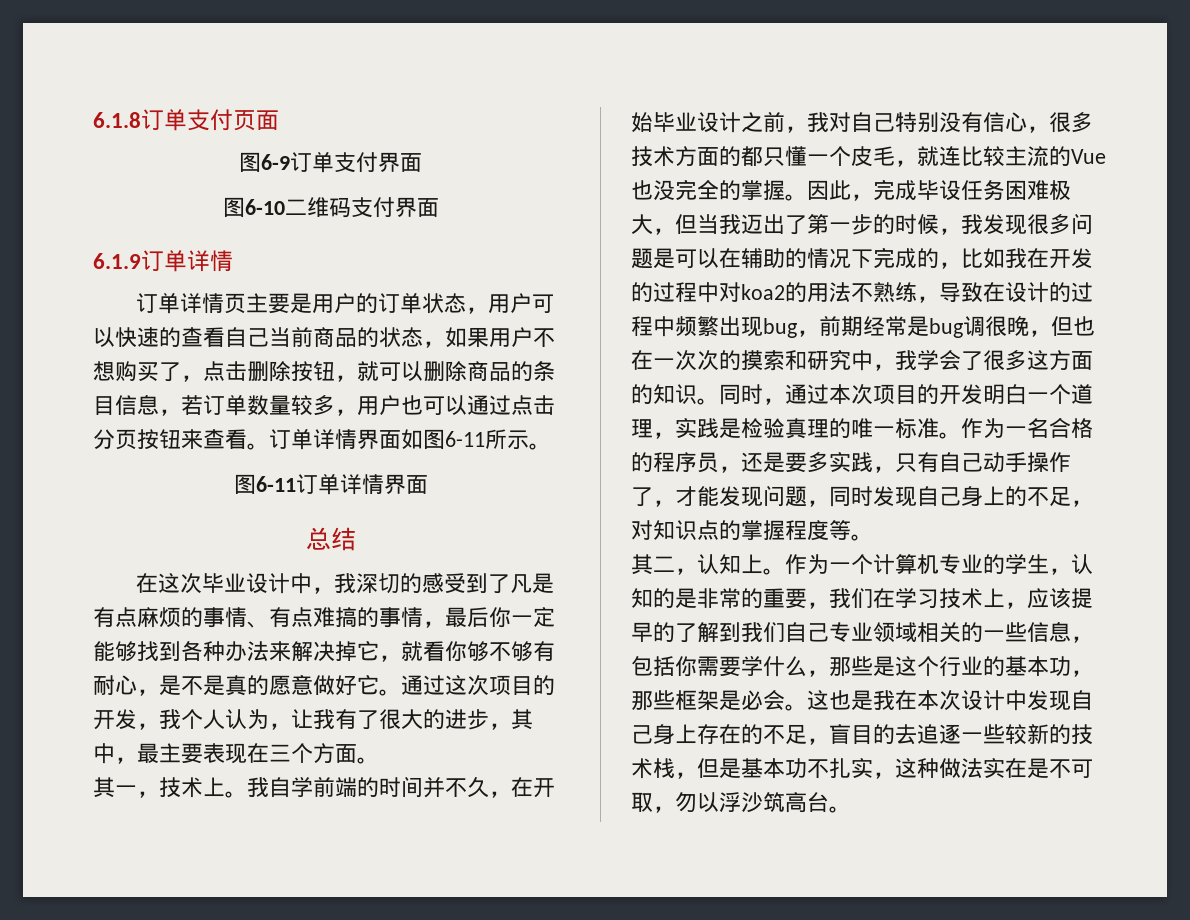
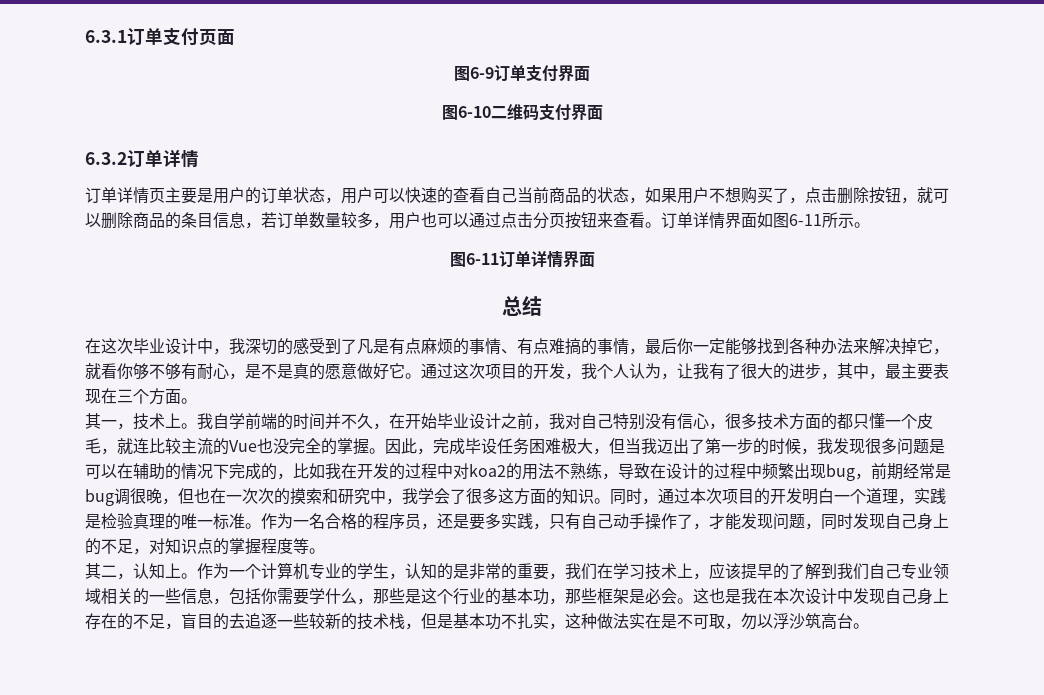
[93,112,141,128] 6.1.8 -> [85,30,127,43] 6.3.1
[93,253,141,269] 6.1.9 -> [85,152,127,165] 6.3.2

